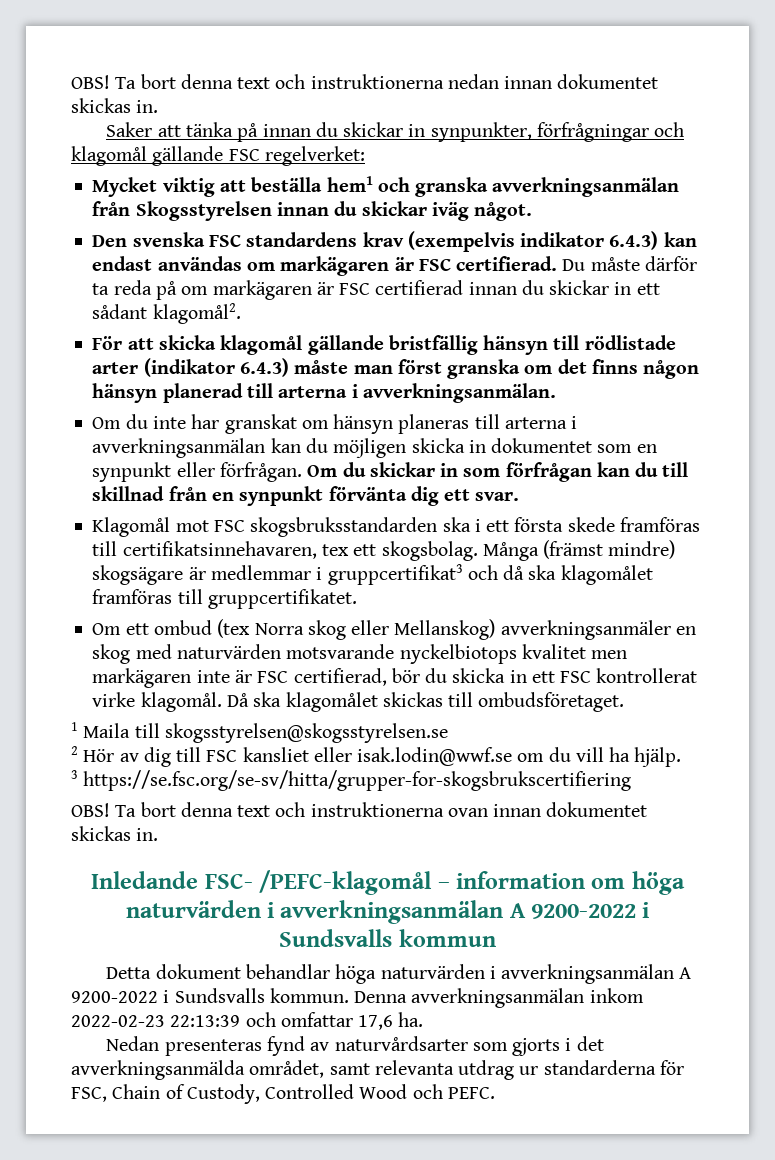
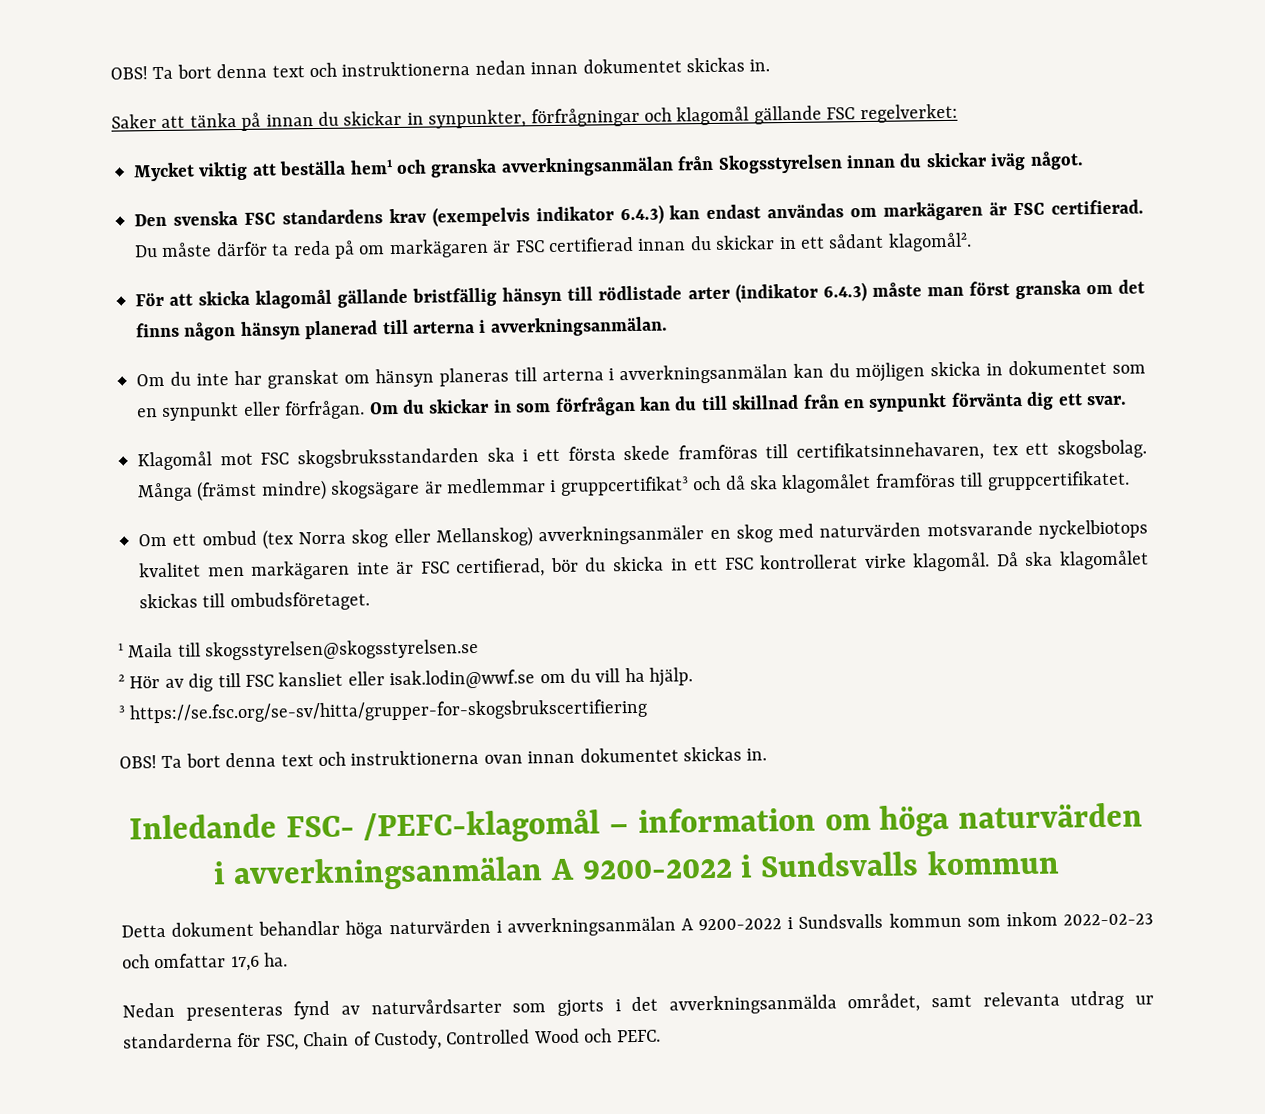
[269,988,585,1008] kommun. Denna avverkningsanmälan -> [888,912,1001,928] kommun som
[170,1015,241,1027] 22:13:39 -> (1153, 919) none

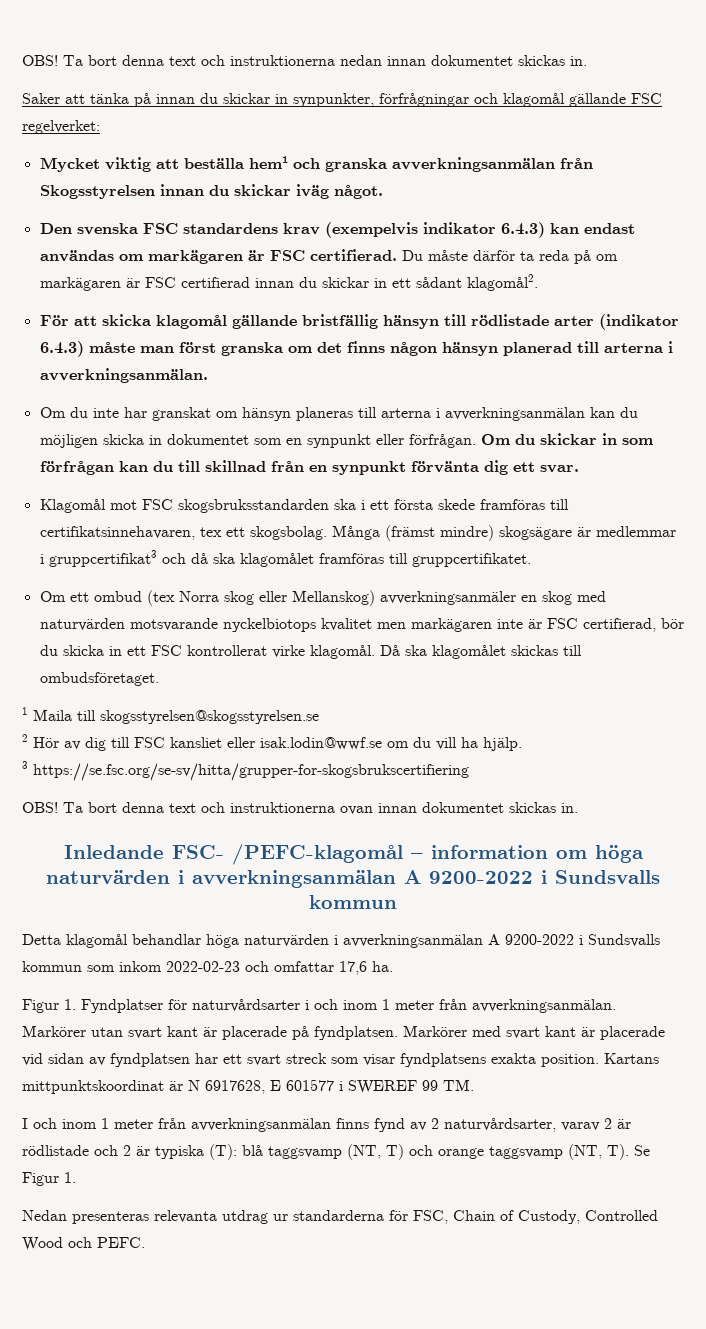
[171,921,255,937] dokument -> [66,934,128,948] klagomål
[122,993,973,1021] Nedan presenteras fynd av naturvårdsarter som gjorts i det avverkningsanmälda området, samt -> [22,999,616,1013] [22,1025,665,1040] [22,1053,659,1067] [22,1079,474,1094] [22,1118,631,1132] [22,1144,650,1160] [22,1172,76,1186] [22,1210,149,1224] Figur 1. Fyndplatser för naturvårdsarter i och inom 1 meter från avverkningsanmälan. Markörer utan svart kant är placerade på fyndplatsen. Markörer med svart kant är placerade vid sidan av fyndplatsen har ett svart streck som visar fyndplatsens exakta position. Kartans mittpunktskoordinat är N 6917628, E 601577 i SWEREF 99 TM. // I och inom 1 meter från avverkningsanmälan finns fynd av 2 naturvårdsarter, varav 2 är rödlistade och 2 är typiska (T): blå taggsvamp (NT, T) och orange taggsvamp (NT, T). Se Figur 1. // Nedan presenteras

